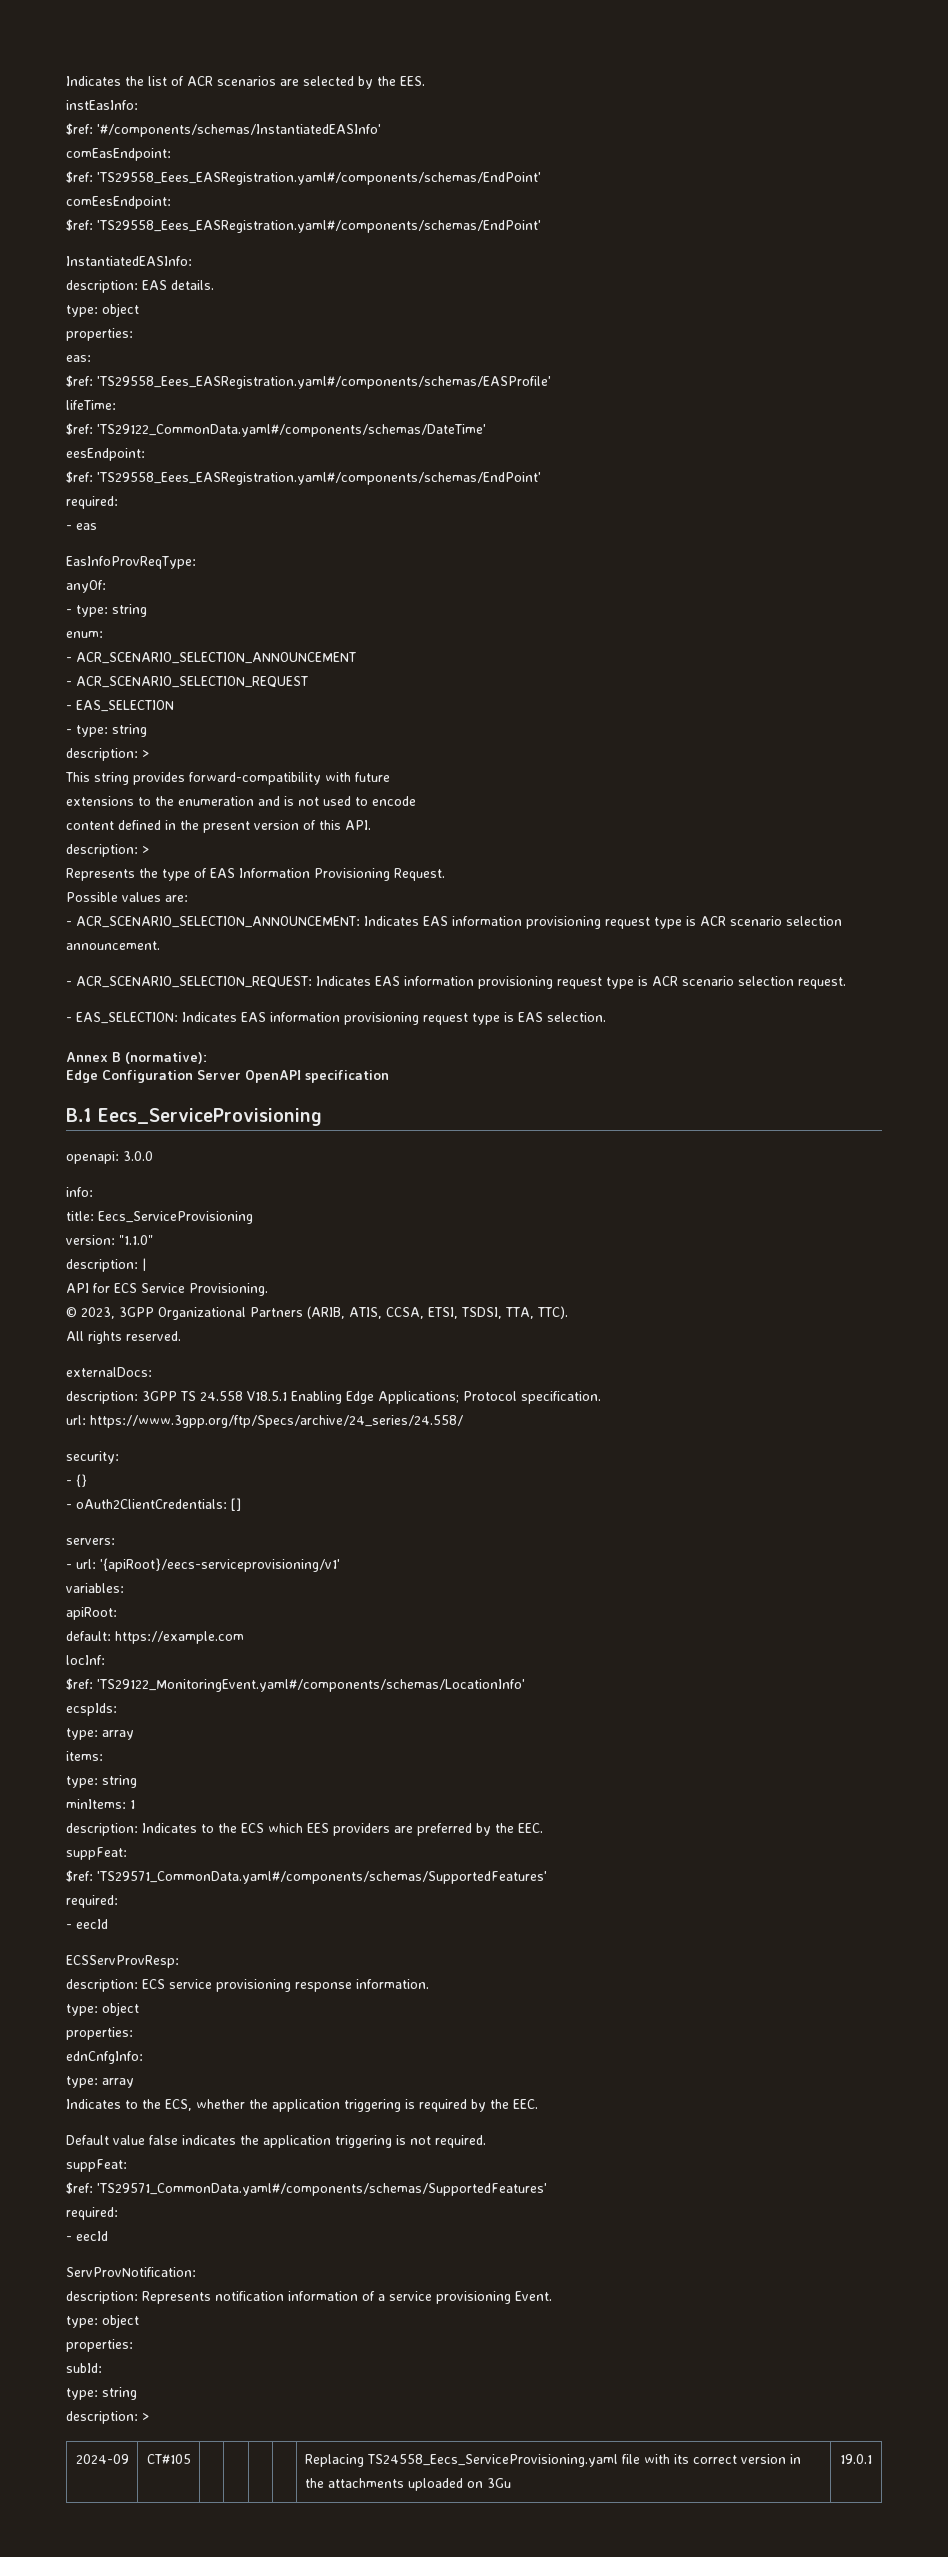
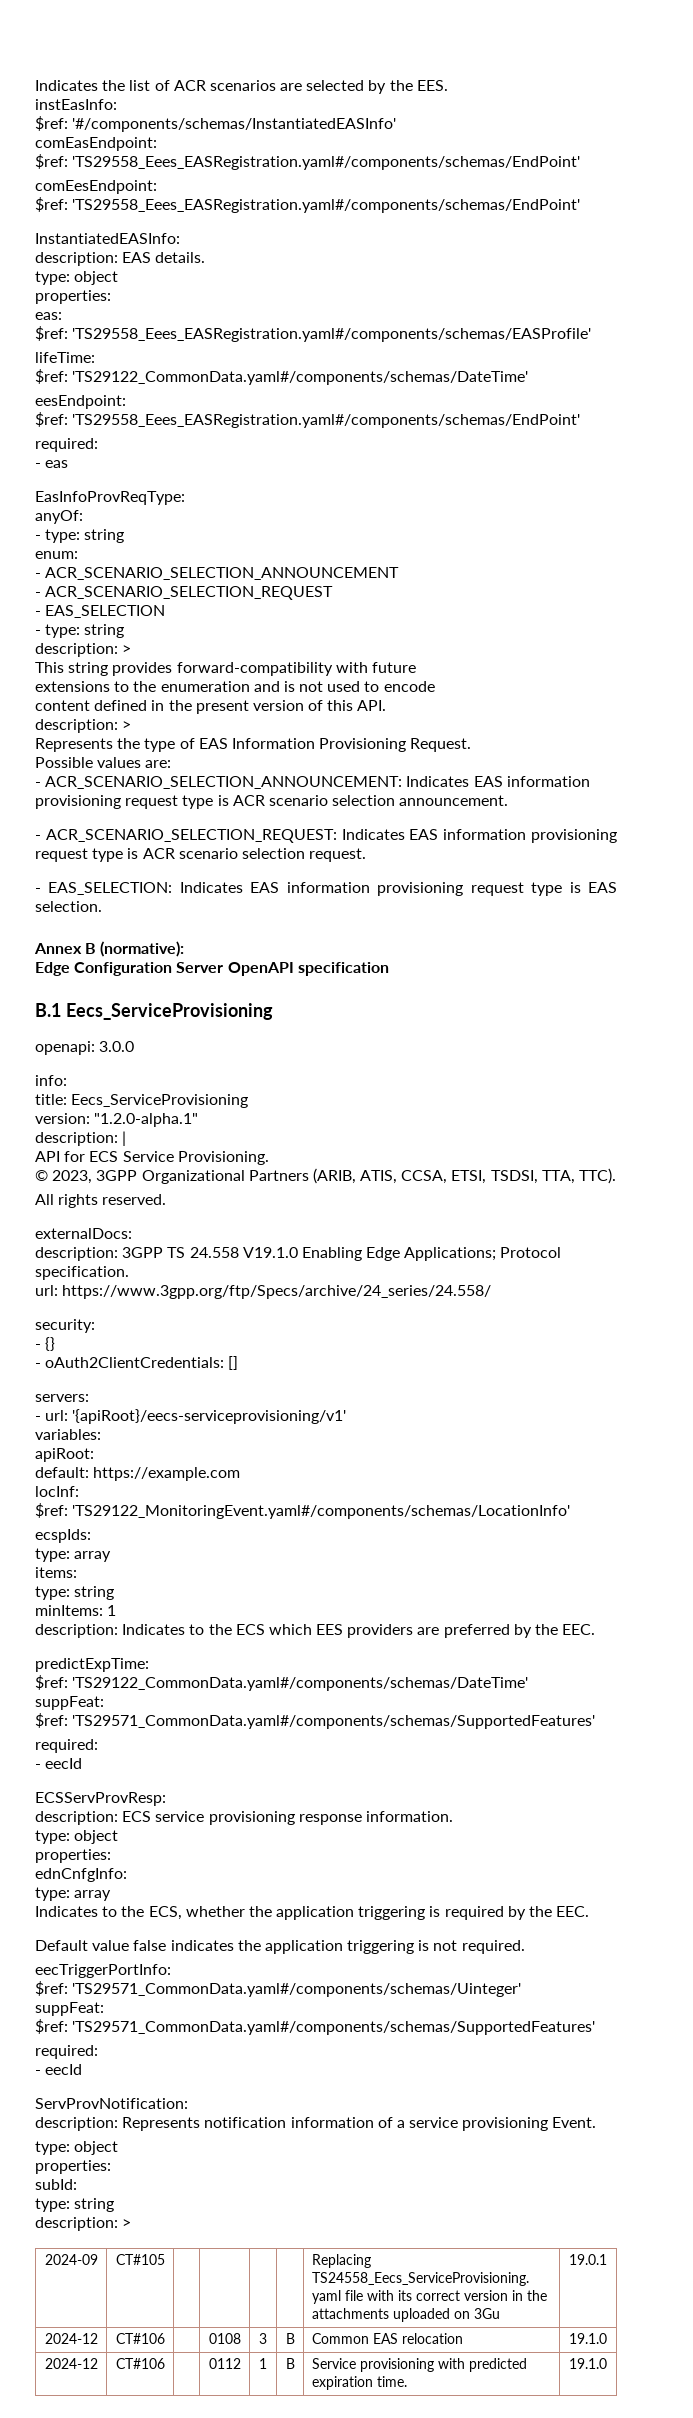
[119,1235,153,1245] "1.1.0" -> [94,1113,199,1127] "1.2.0-alpha.1"
[247,1391,287,1401] V18.5.1 -> [242,1247,298,1258] V19.1.0
(543, 1828) none -> [35,1658,149,1672] [35,1675,529,1691] // predictExpTime: // $ref: 'TS29122_CommonData.yaml#/components/schemas/DateTime'
(486, 2141) none -> [35,1964,171,1978] [35,1981,522,1997] // eecTriggerPortInfo: // $ref: 'TS29571_CommonData.yaml#/components/schemas/Uinteger'
(872, 2459) none -> [44,2333,98,2344] [115,2333,165,2344] [208,2333,241,2344] [259,2333,267,2344] [285,2333,295,2344] [311,2333,463,2344] [569,2333,607,2344] [44,2358,98,2369] [115,2358,165,2369] [208,2358,241,2369] [259,2358,267,2369] [285,2358,295,2369] [311,2358,527,2372] [311,2376,407,2390] [569,2358,607,2369] // 2024-12 | CT#106 | | 0108 | 3 | B | Common EAS relocation | 19.1.0 // 2024-12 | CT#106 | | 0112 | 1 | B | Service provisioning with predicted expiration time. | 19.1.0

